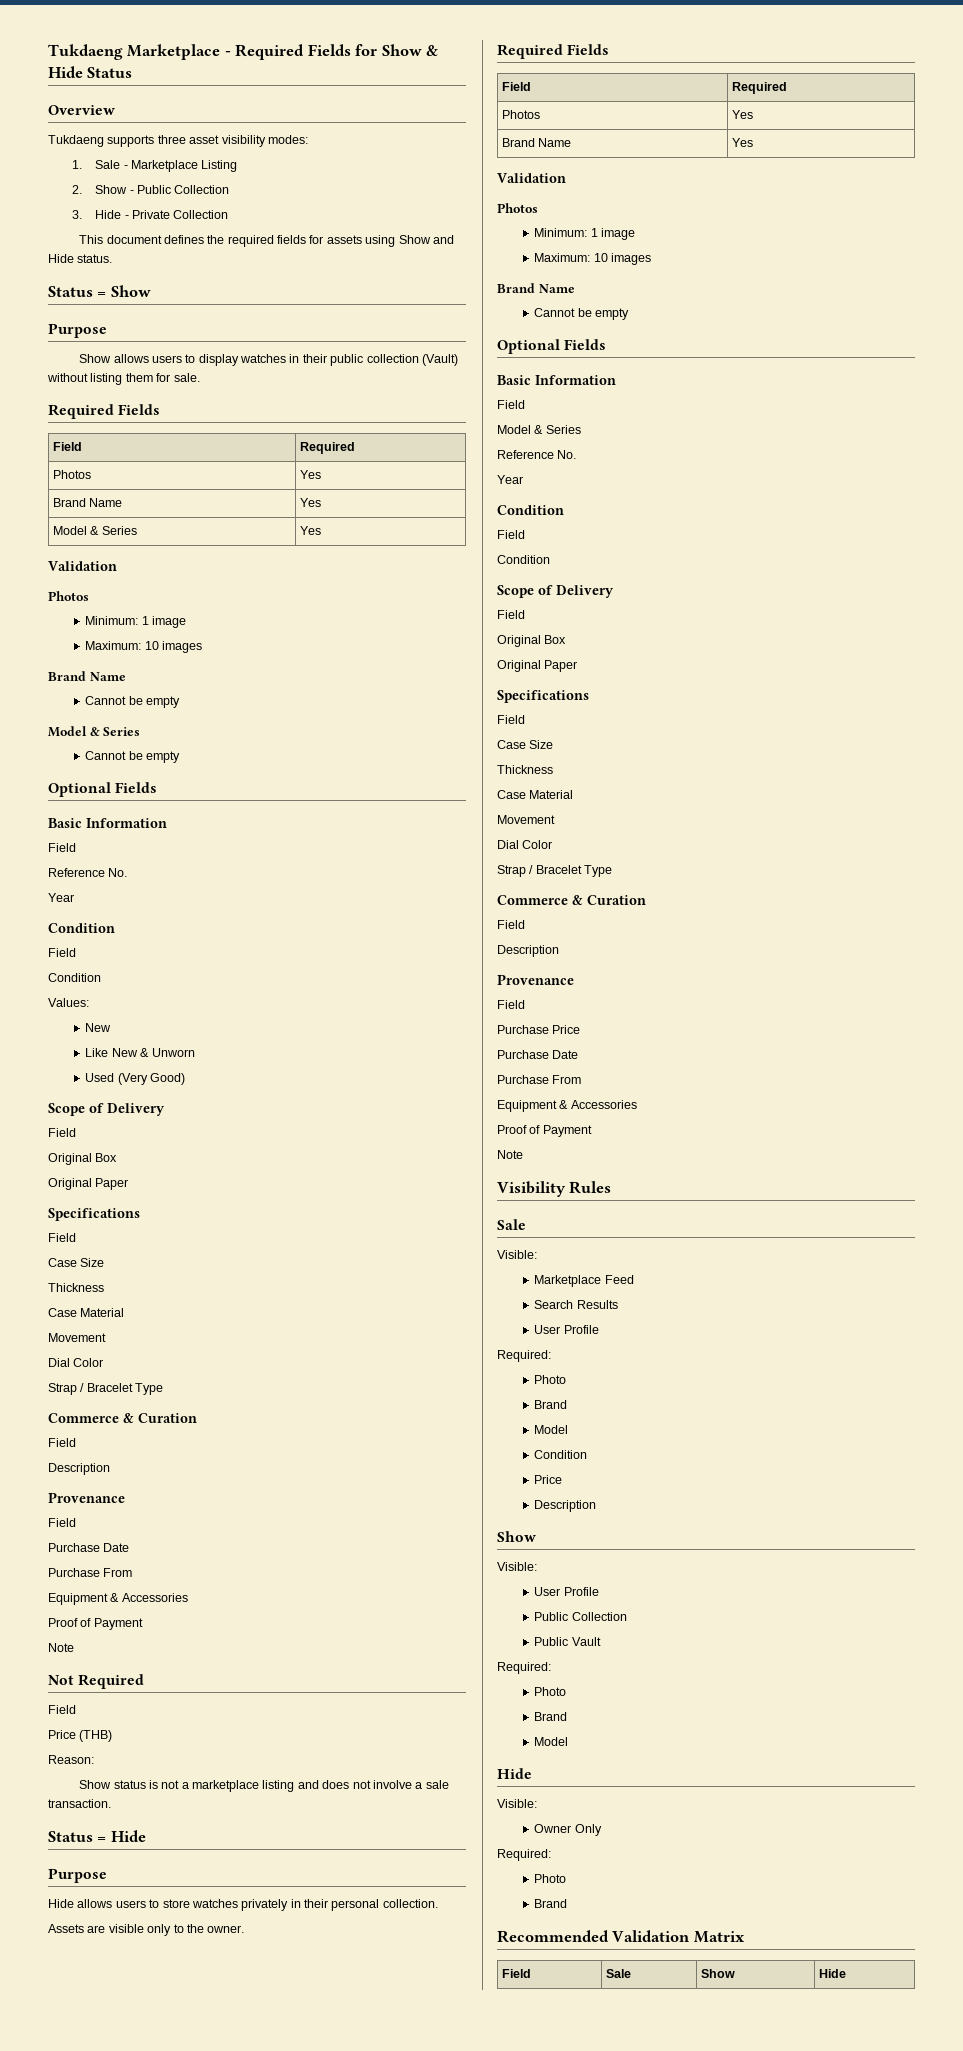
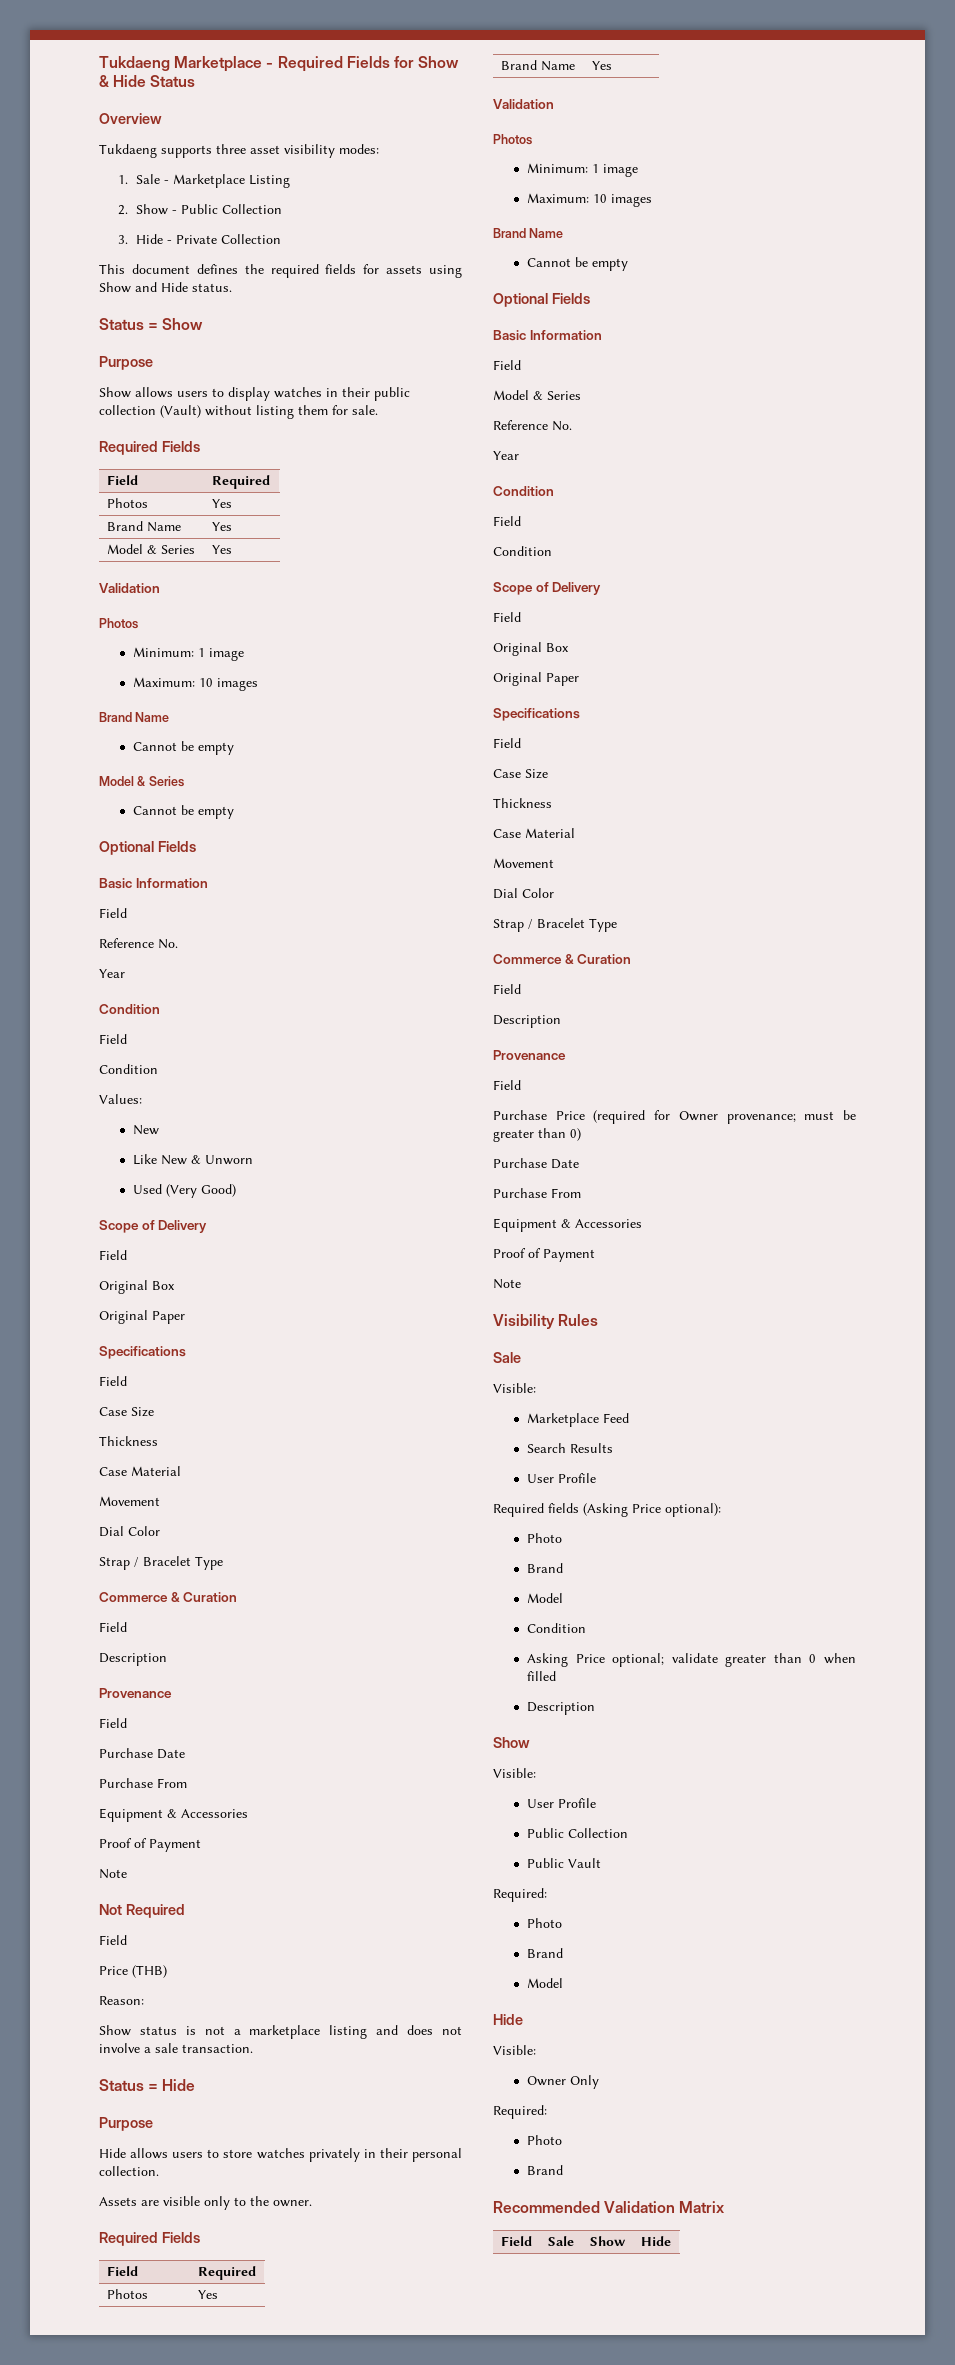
(581, 1029) none -> [593,1110,856,1124] [493,1128,581,1142] (required for Owner provenance; must be greater than 0)
[497,1350,551,1362] Required: -> [493,1503,721,1517] Required fields (Asking Price optional):
[534,1475,563,1484] Price -> [527,1653,856,1667] [527,1671,557,1681] Asking Price optional; validate greater than 0 when filled

